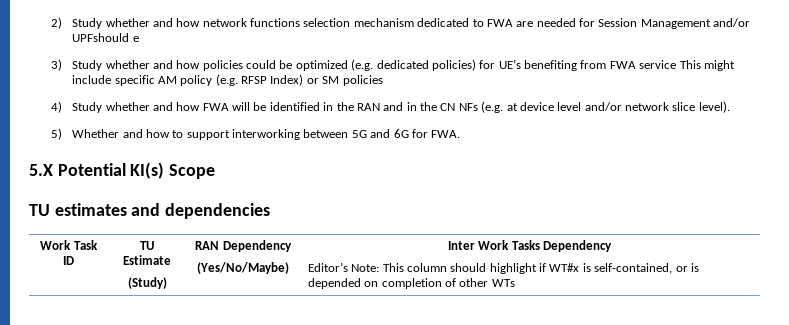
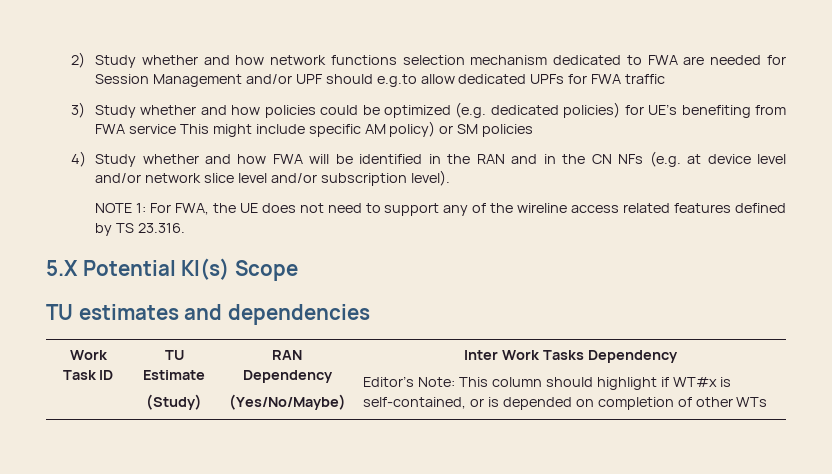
[72,33,139,42] UPFshould e -> [295,74,666,87] UPF should e.g.to allow dedicated UPFs for FWA traffic
[180,74,304,86] policy (e.g. RFSP Index) -> [389,121,436,137] policy)
[698,101,730,113] [50,128,461,140] level). // 5) Whether and how to support interworking between 5G and 6G for FWA. -> [237,170,450,186] [95,203,787,216] [95,223,185,236] level and/or subscription level). // NOTE 1: For FWA, the UE does not need to support any of the wireline access related features defined by TS 23.316.

